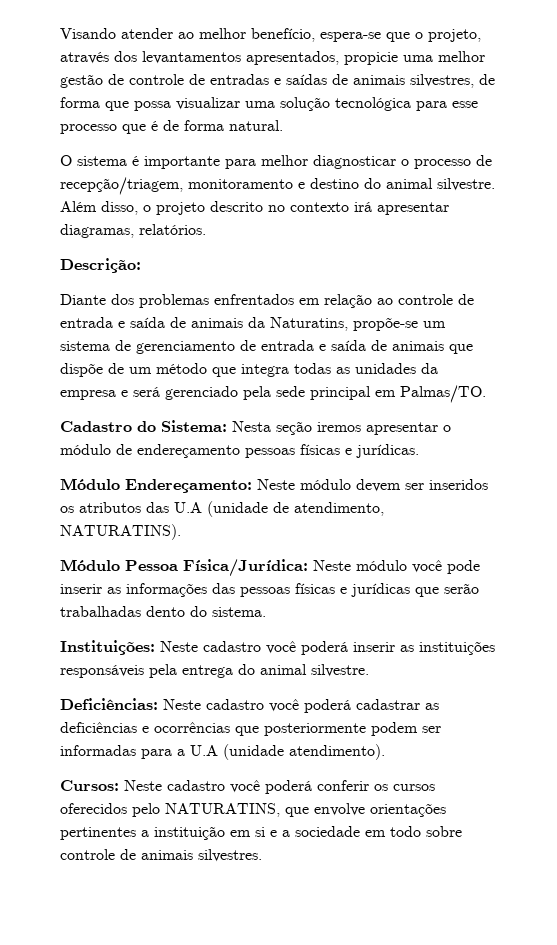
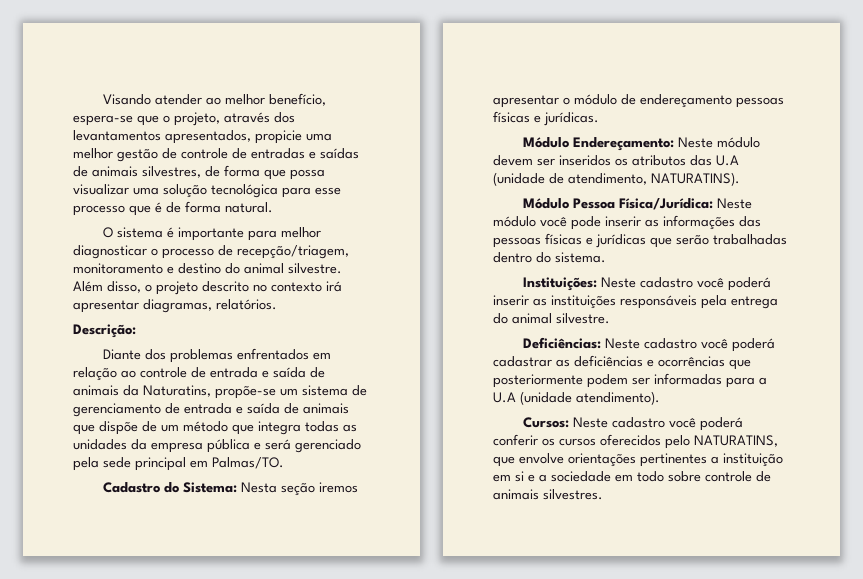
(116, 395) none -> [207,439,250,453] pública
[146,606,185,617] dento -> [493,252,532,263] dentro

